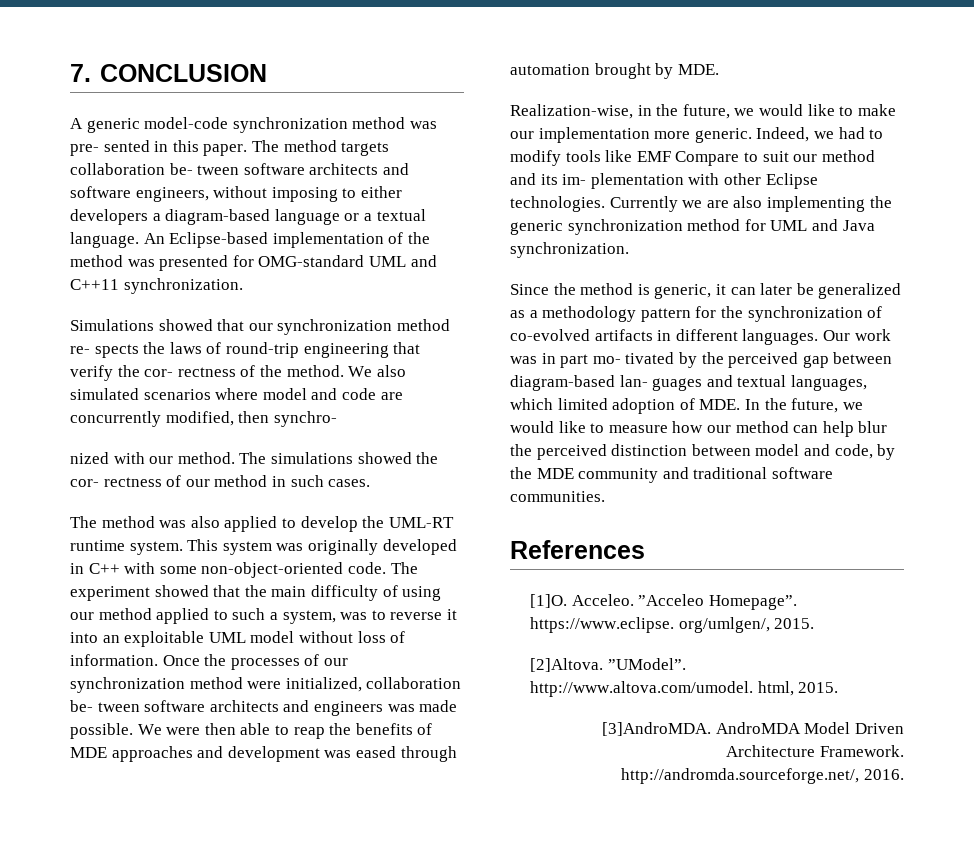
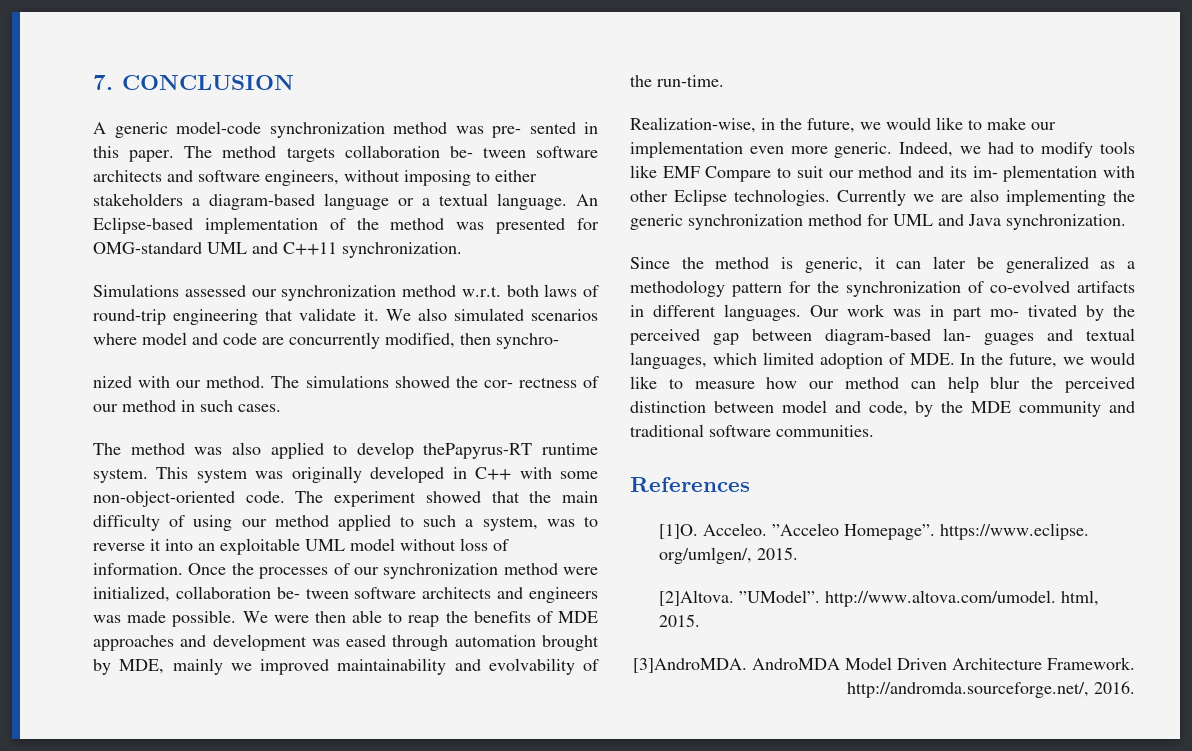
[70,209,148,225] developers -> [93,193,183,206] stakeholders
[158,319,450,335] [70,342,166,358] showed that our synchronization method re- spects the -> [184,285,539,301] assessed our synchronization method w.r.t. both
[70,365,344,381] verify the cor- rectness of the method. -> [299,308,379,321] validate it.
[362,516,454,528] the UML-RT -> [423,443,533,459] thePapyrus-RT
[677,64,719,75] MDE. -> [119,658,599,675] [630,75,724,87] MDE, mainly we improved maintainability and evolvability of the run-time.
(650, 135) none -> [749,146,784,154] even

